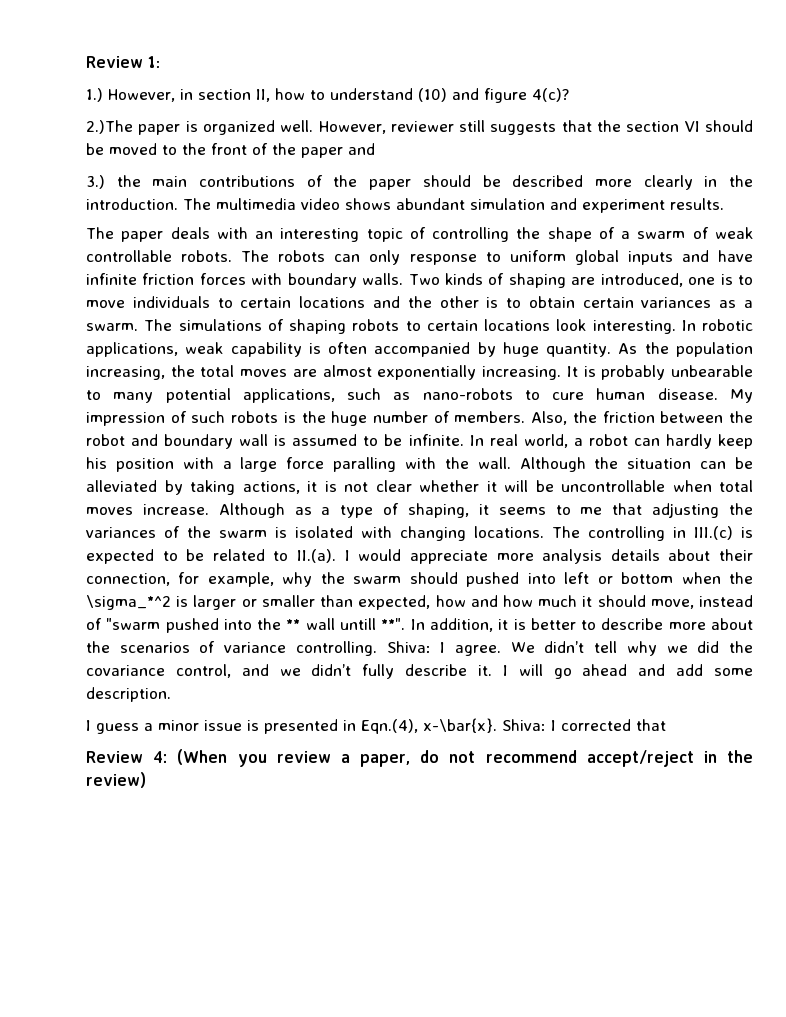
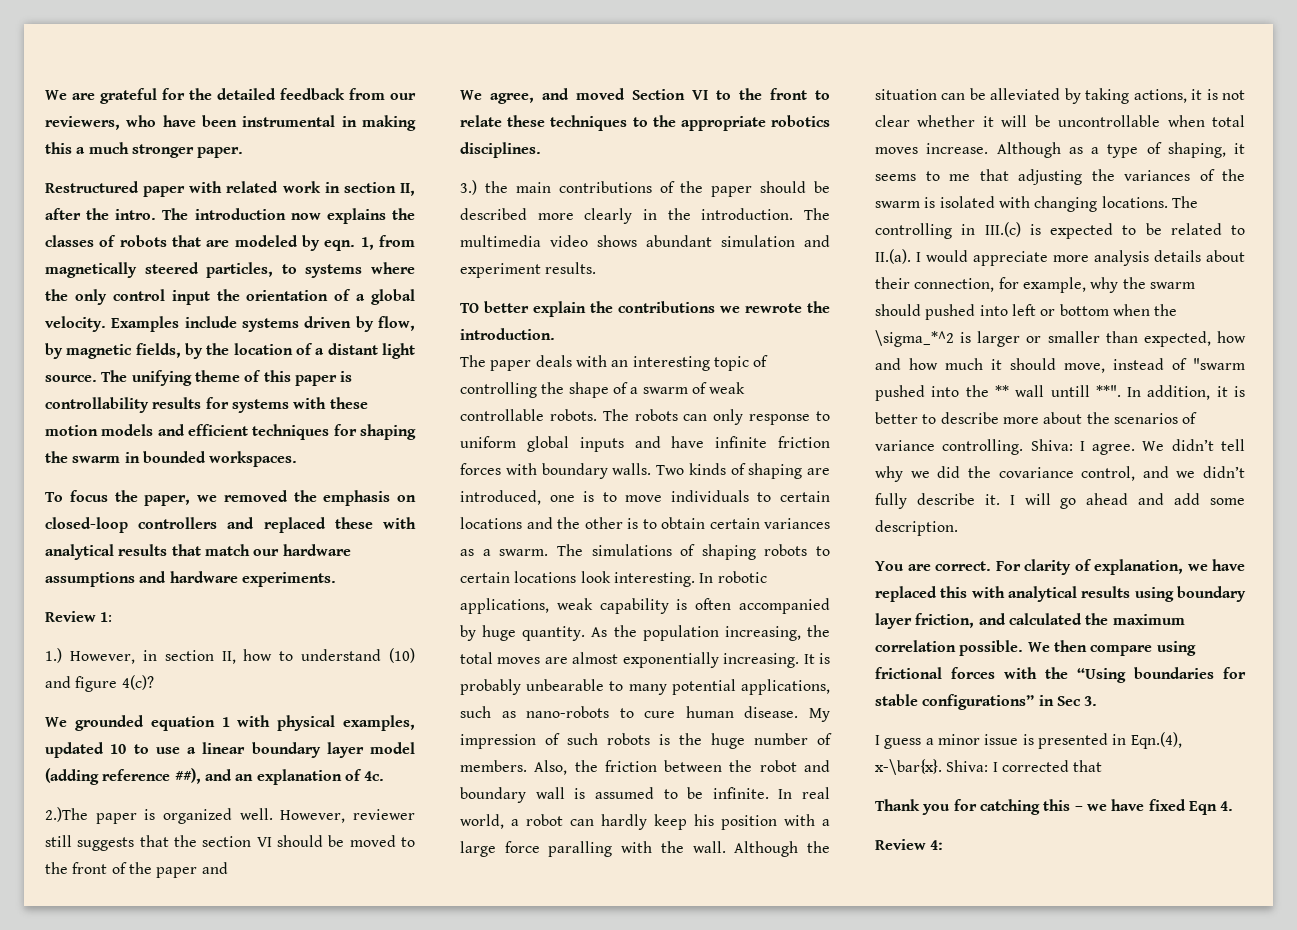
(86, 62) none -> [45,88,416,104] [45,115,416,131] [45,142,244,158] [45,181,416,197] [45,208,415,224] [45,235,415,251] [45,262,415,278] [45,289,415,305] [45,316,415,332] [45,343,415,359] [45,370,353,386] [45,397,368,413] [45,424,416,440] [45,451,298,467] [45,490,416,506] [45,517,416,533] [45,544,351,560] [45,571,336,587] We are grateful for the detailed feedback from our reviewers, who have been instrumental in making this a much stronger paper. // Restructured paper with related work in section II, after the intro. The introduction now explains the classes of robots that are modeled by eqn. 1, from magnetically steered particles, to systems where the only control input the orientation of a global velocity. Examples include systems driven by flow, by magnetic fields, by the location of a distant light source. The unifying theme of this paper is controllability results for systems with these motion models and efficient techniques for shaping the swarm in bounded workspaces. // To focus the paper, we removed the emphasis on closed-loop controllers and replaced these with analytical results that match our hardware assumptions and hardware experiments. //
(569, 95) none -> [45,715,416,731] [45,742,415,758] [45,768,385,785] // We grounded equation 1 with physical examples, updated 10 to use a linear boundary layer model (adding reference ##), and an explanation of 4c.
(375, 149) none -> [460,88,830,104] [460,115,830,131] [460,142,541,158] // We agree, and moved Section VI to the front to relate these techniques to the appropriate robotics disciplines.
(724, 204) none -> [460,301,830,317] [460,328,555,340] // TO better explain the contributions we rewrote the introduction.
(171, 694) none -> [875,559,1245,575] [875,586,1246,602] [875,613,1185,629] [875,640,1196,656] [875,667,1246,683] [875,694,1098,710] // You are correct. For clarity of explanation, we have replaced this with analytical results using boundary layer friction, and calculated the maximum correlation possible. We then compare using frictional forces with the “Using boundaries for stable configurations” in Sec 3.
[86,749,753,767] [86,772,146,788] Review 4: (When you review a paper, do not recommend accept/reject in the review) -> [875,799,1234,815] [875,839,944,850] Thank you for catching this – we have fixed Eqn 4. // Review 4:

